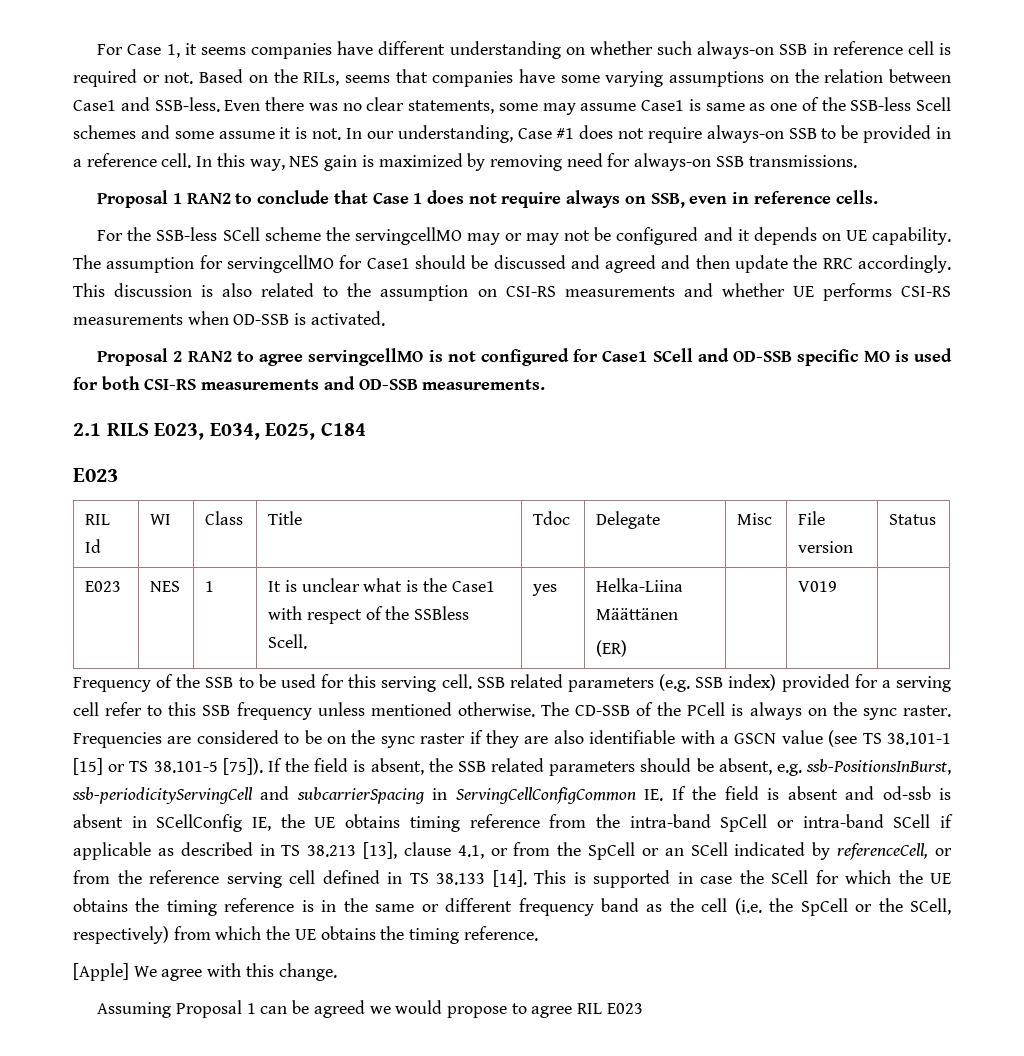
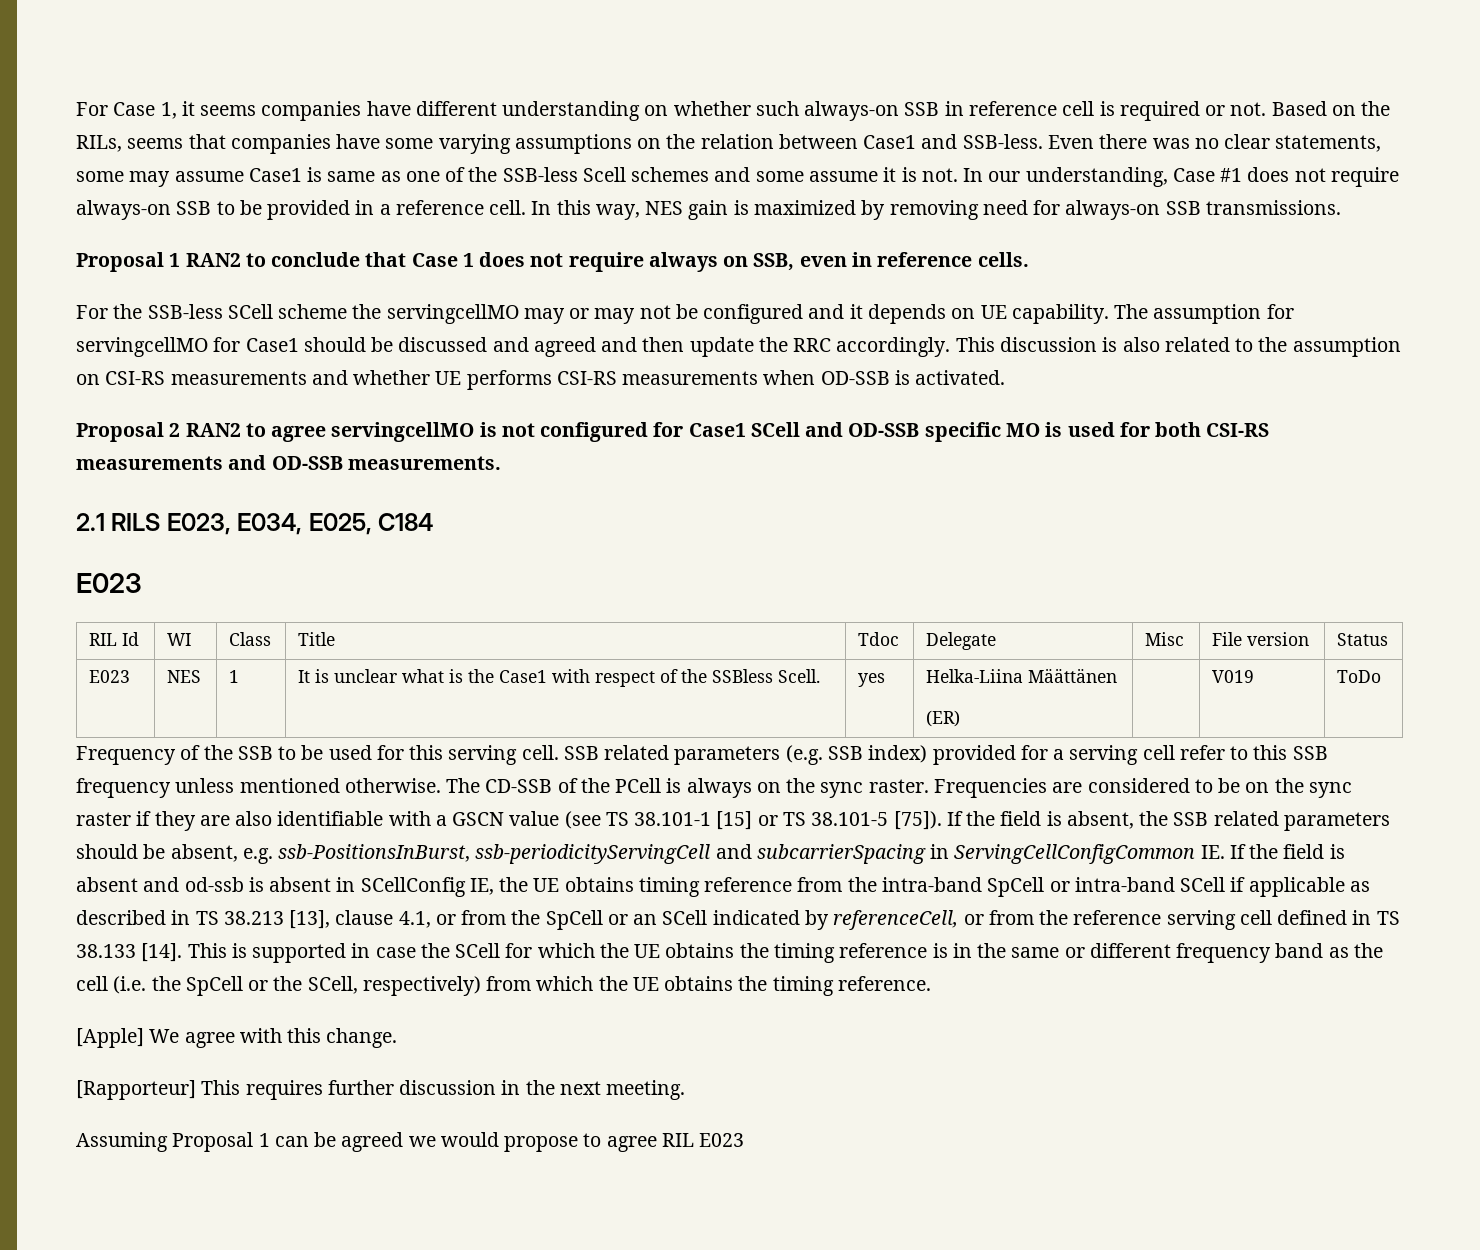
(838, 586) none -> [1337,670,1382,683] ToDo
(337, 972) none -> [76,1080,686,1100] // [Rapporteur] This requires further discussion in the next meeting.

